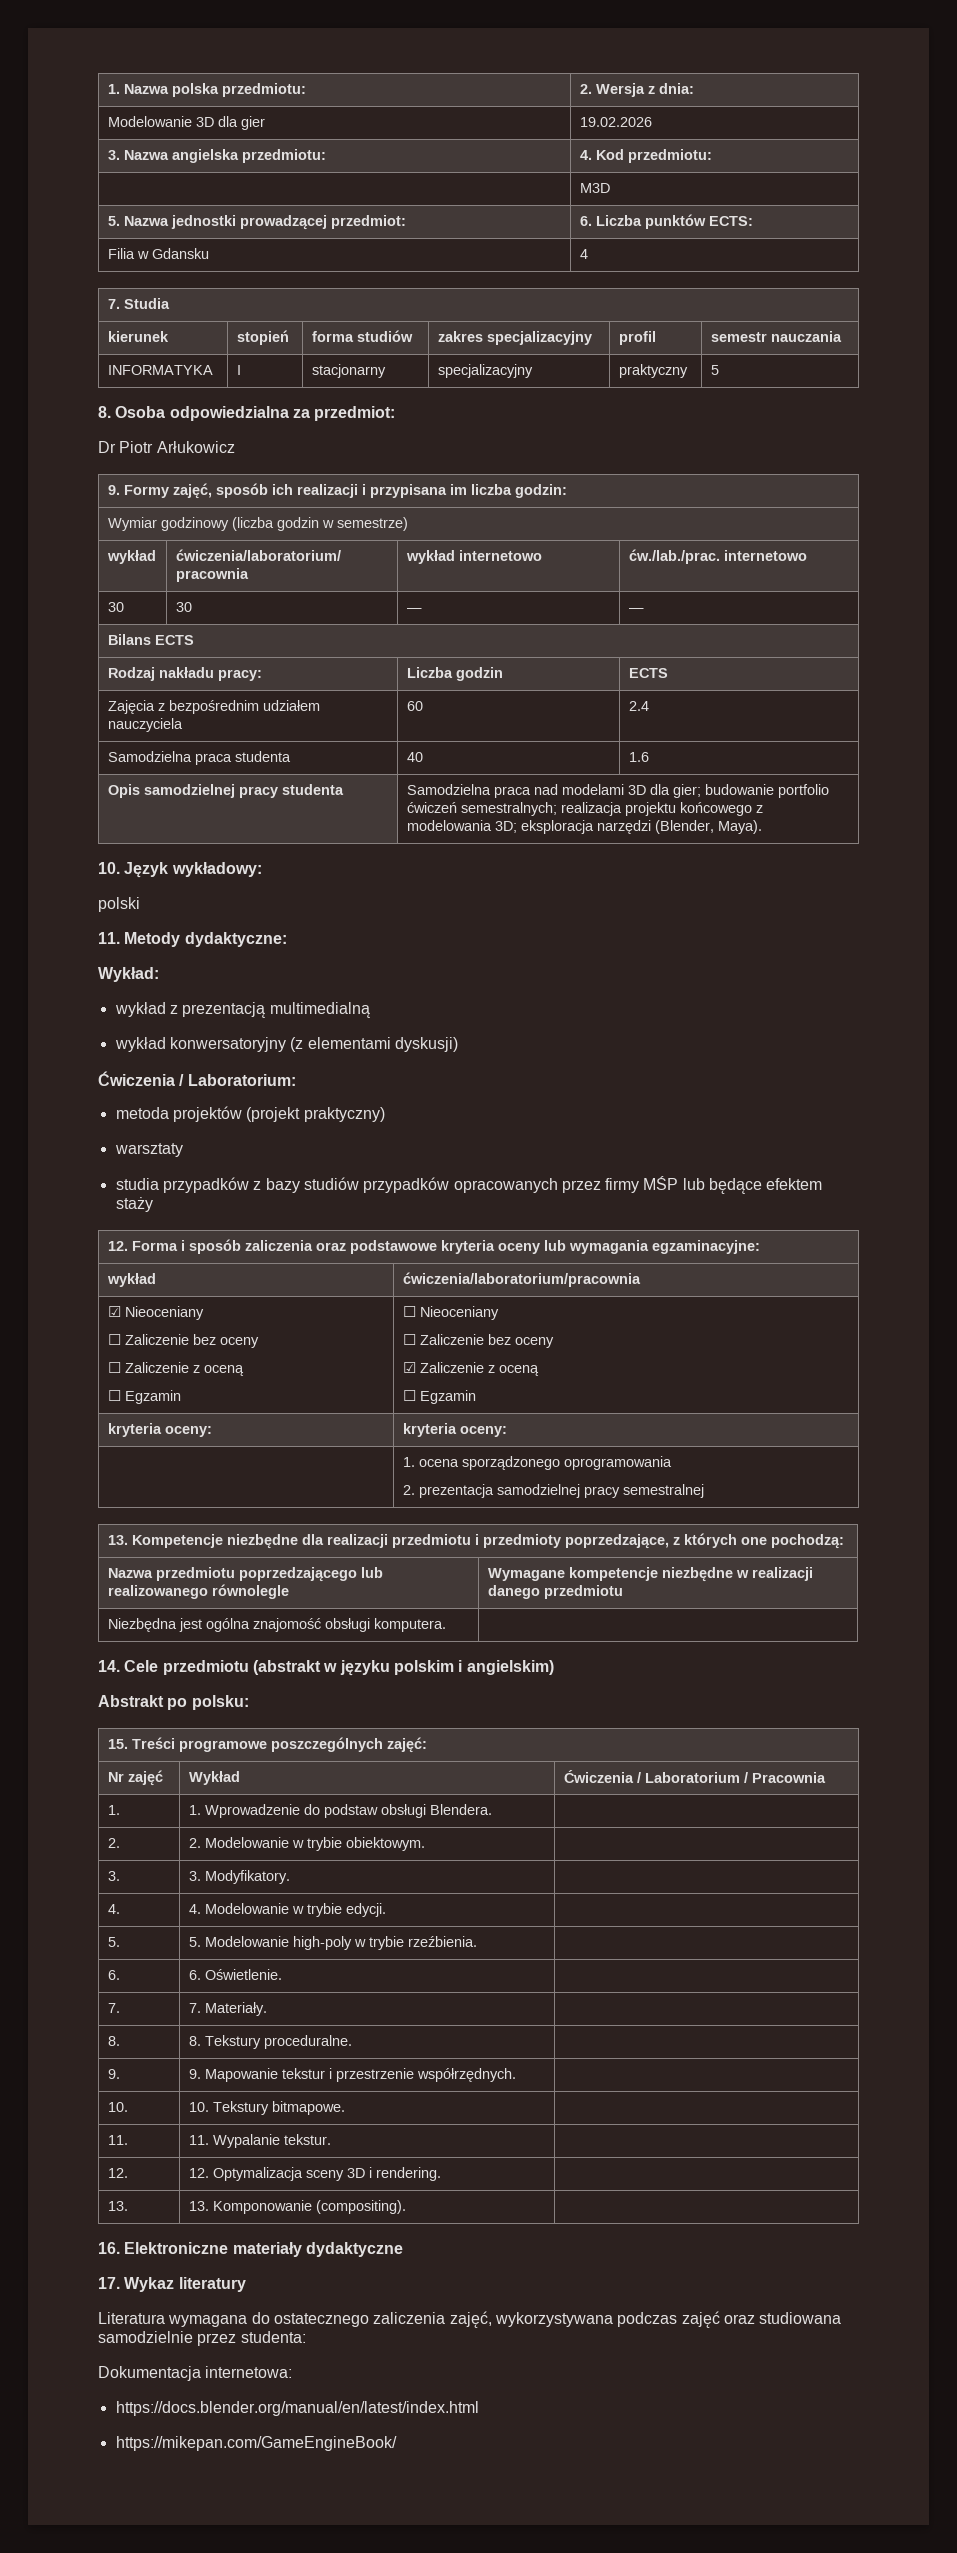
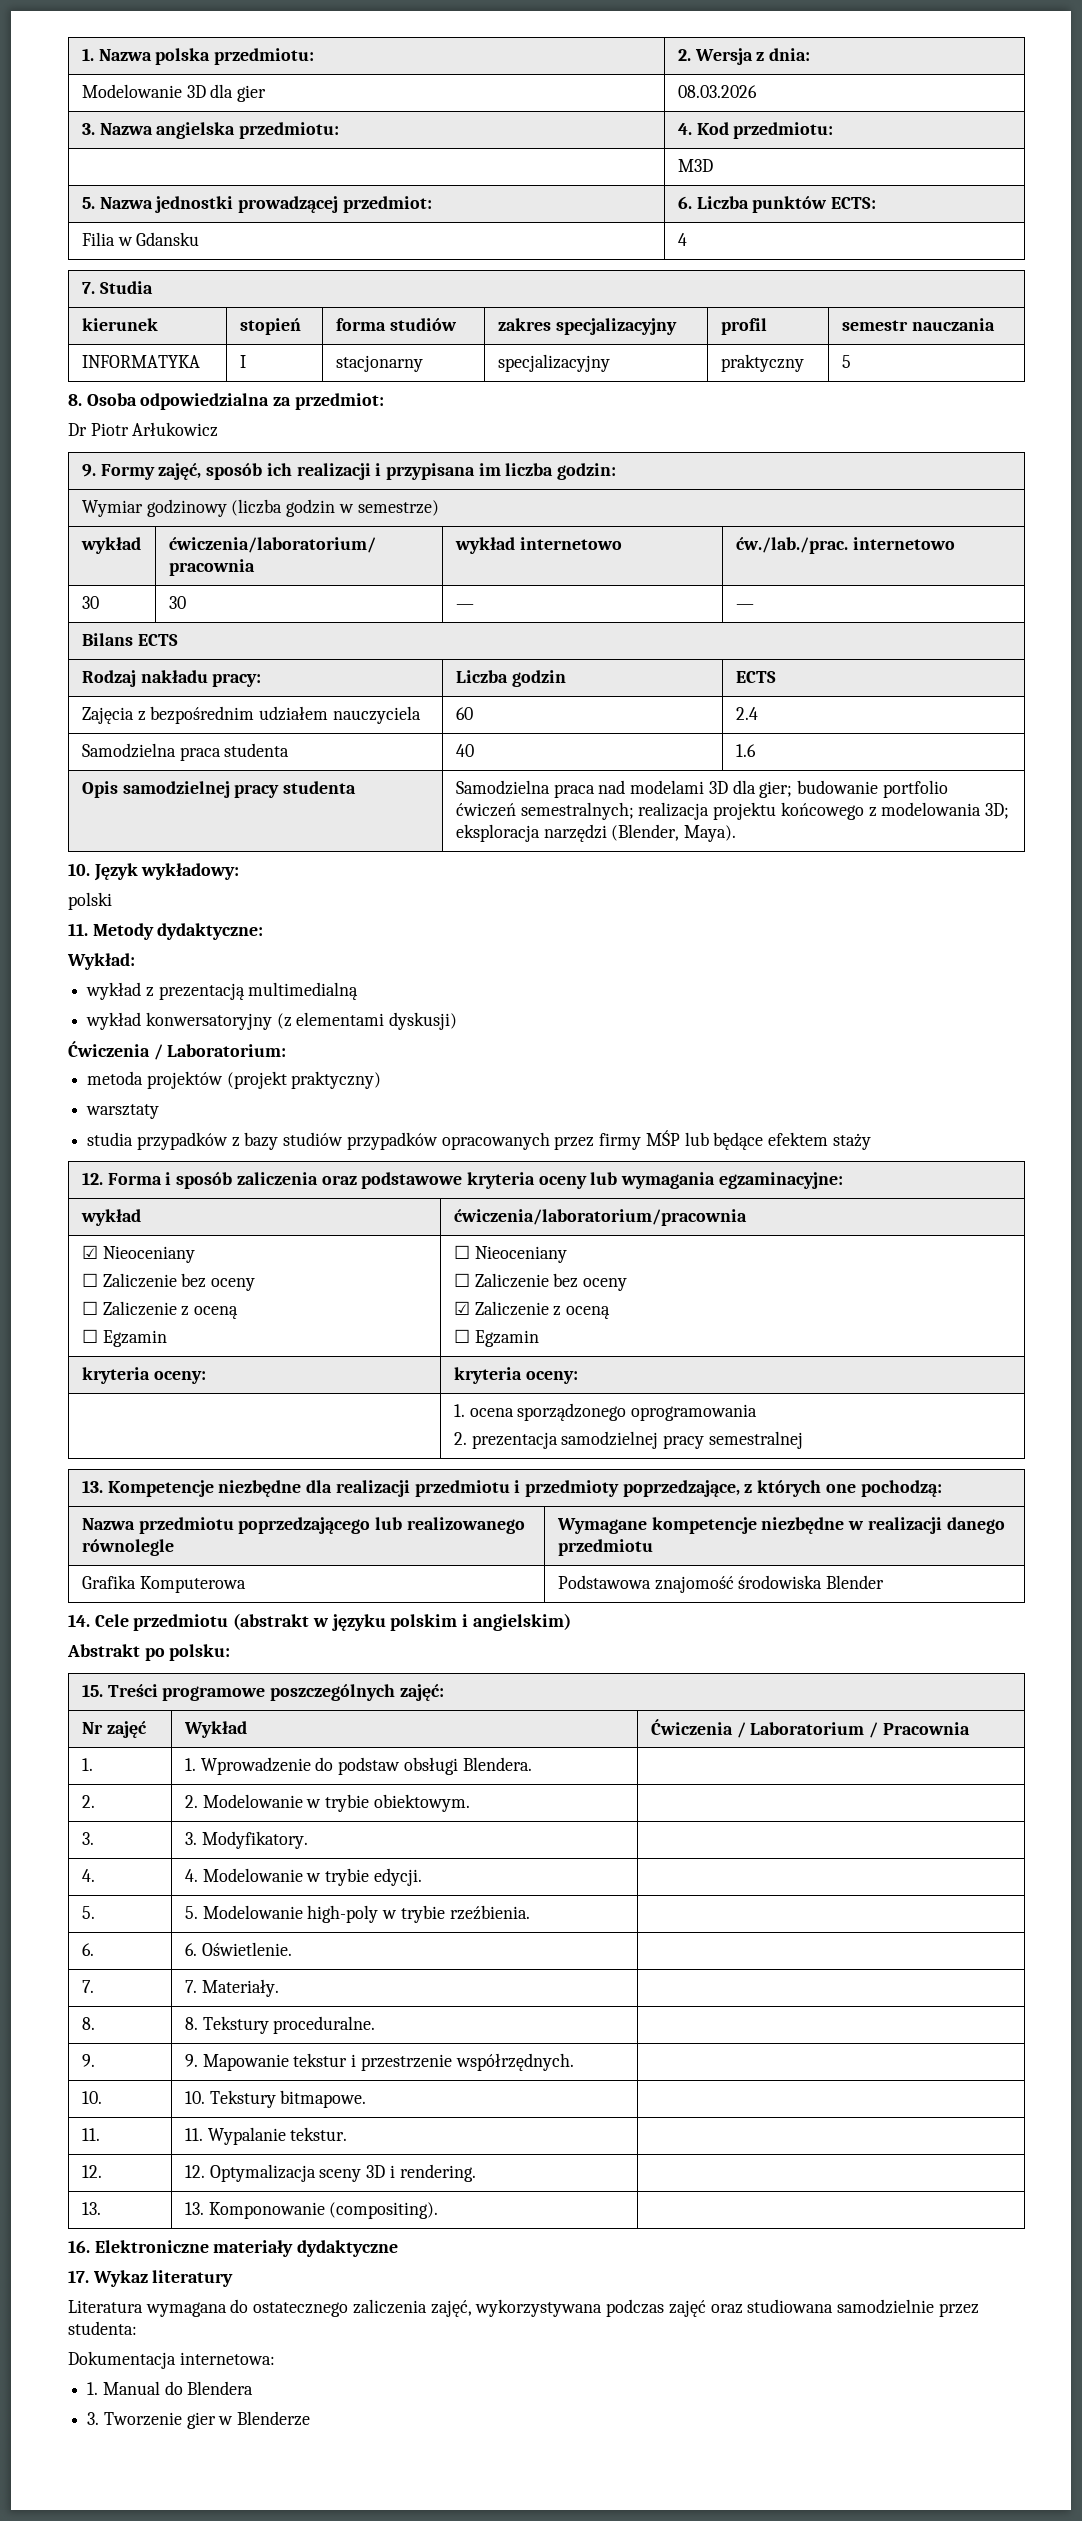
[579,117,652,127] 19.02.2026 -> [677,85,757,98] 08.03.2026
[107,1618,446,1632] Niezbędna jest ogólna znajomość obsługi komputera. | -> [81,1575,246,1593] [557,1575,885,1593] Grafika Komputerowa | Podstawowa znajomość środowiska Blender
[115,2401,479,2416] [115,2436,397,2451] https://docs.blender.org/manual/en/latest/index.html // https://mikepan.com/GameEngineBook/ -> [87,2381,254,2395] [87,2411,311,2429] 1. Manual do Blendera // 3. Tworzenie gier w Blenderze

